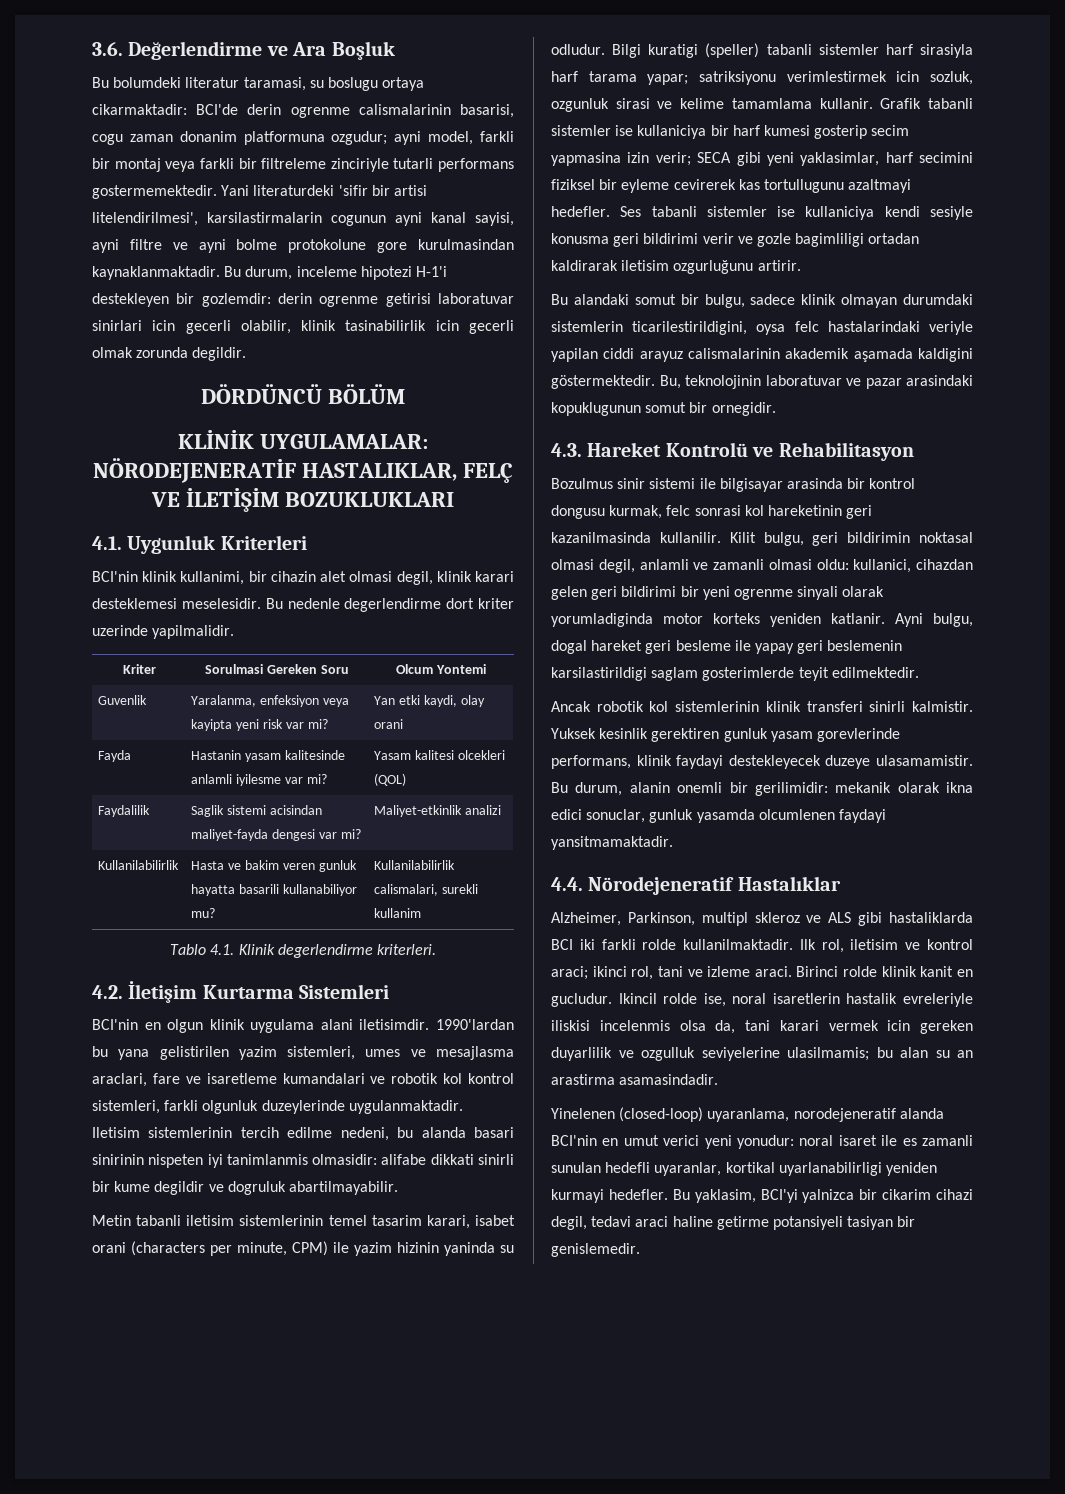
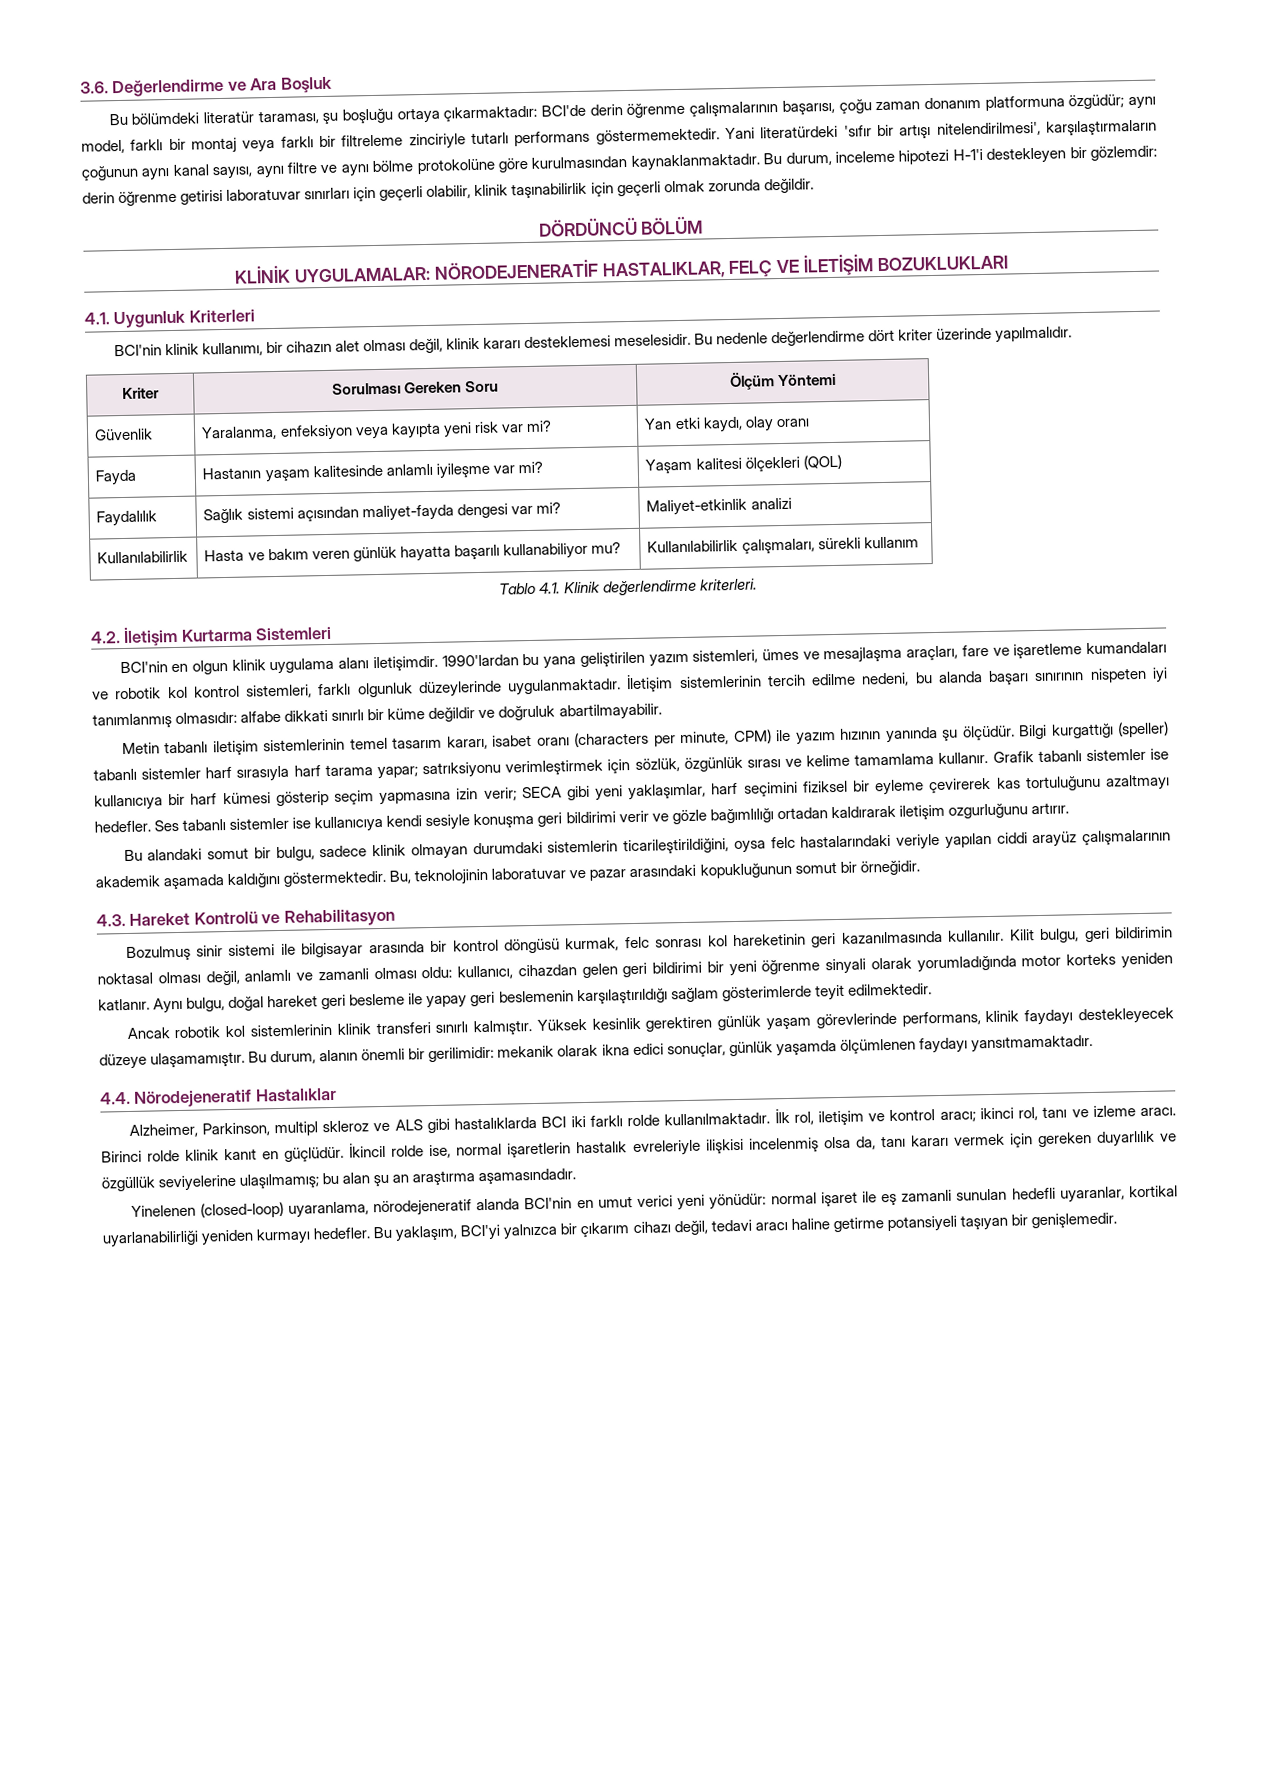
[113,77,425,91] [92,104,514,118] [92,131,514,145] bolumdeki literatur taramasi, su boslugu ortaya cikarmaktadir: BCI'de derin ogrenme calismalarinin basarisi, cogu zaman donanim platformuna ozgudur; ayni model, farkli -> [131,94,1157,125] [81,139,164,154] bölümdeki literatür taraması, şu boşluğu ortaya çıkarmaktadır: BCI'de derin öğrenme çalışmalarının başarısı, çoğu zaman donanım platformuna özgüdür; aynı model, farklı
[199,158,234,169] farkli -> [280,136,314,148] farklı
[393,158,514,172] [92,185,427,199] [92,212,514,226] [92,239,514,253] [92,266,220,280] tutarli performans gostermemektedir. Yani literaturdeki 'sifir bir artisi litelendirilmesi', karsilastirmalarin cogunun ayni kanal sayisi, ayni filtre ve ayni bolme protokolune gore kurulmasindan kaynaklanmaktadir. -> [471,119,1158,147] [81,153,760,181] tutarlı performans göstermemektedir. Yani literatürdeki 'sıfır bir artışı nitelendirilmesi', karşılaştırmaların çoğunun aynı kanal sayısı, aynı filtre ve aynı bölme protokolüne göre kurulmasından kaynaklanmaktadır.
[201,293,514,307] [92,320,514,334] gozlemdir: derin ogrenme getirisi laboratuvar sinirlari icin gecerli olabilir, klinik tasinabilirlik icin gecerli -> [1089,145,1157,161] [82,181,661,207] gözlemdir: derin öğrenme getirisi laboratuvar sınırları için geçerli olabilir, klinik taşınabilirlik için geçerli
[192,347,247,361] degildir. -> [763,178,814,194] değildir.
[180,571,514,585] [92,598,514,612] [92,625,235,639] kullanimi, bir cihazin alet olmasi degil, klinik karari desteklemesi meselesidir. Bu nedenle degerlendirme dort kriter uzerinde yapilmalidir. -> [201,326,1073,357] kullanımı, bir cihazın alet olması değil, klinik kararı desteklemesi meselesidir. Bu nedenle değerlendirme dört kriter üzerinde yapılmalıdır.
[205,664,264,674] Sorulmasi -> [331,382,401,395] Sorulması
[396,664,486,674] [98,695,148,705] Olcum Yontemi // Guvenlik -> [728,371,837,391] [94,428,154,441] Ölçüm Yöntemi // Güvenlik
[191,719,233,731] kayipta -> [390,422,441,439] kayıpta
[423,695,485,707] [374,719,404,729] [98,750,132,762] [191,750,345,762] [191,774,327,786] [374,750,505,760] [374,773,407,786] [98,805,151,817] [191,805,322,817] kaydi, olay orani // Fayda | Hastanin yasam kalitesinde anlamli iyilesme var mi? | Yasam kalitesi olcekleri (QOL) // Faydalilik | Saglik sistemi acisindan -> [702,416,810,433] [95,469,138,486] [202,461,543,483] [645,454,842,474] [96,510,158,527] [203,506,359,524] kaydı, olay oranı // Fayda | Hastanın yaşam kalitesinde anlamlı iyileşme var mi? | Yaşam kalitesi ölçekleri (QOL) // Faydalılık | Sağlık sistemi açısından
[98,860,180,870] Kullanilabilirlik -> [97,550,189,564] Kullanılabilirlik
[244,860,357,872] [191,884,357,896] [191,908,216,918] [374,860,456,870] [374,884,479,896] [374,908,422,918] bakim veren gunluk hayatta basarili kullanabiliyor mu? | Kullanilabilirlik calismalari, surekli kullanim -> [267,542,621,562] [647,536,919,554] bakım veren günlük hayatta başarılı kullanabiliyor mu? | Kullanılabilirlik çalışmaları, sürekli kullanım
[277,944,373,958] degerlendirme -> [602,579,697,596] değerlendirme
[320,1019,430,1030] alani iletisimdir. -> [338,655,438,672] alanı iletişimdir.
[159,1046,514,1060] [92,1073,365,1087] gelistirilen yazim sistemleri, umes ve mesajlasma araclari, fare ve isaretleme kumandalari -> [579,641,1167,668] geliştirilen yazım sistemleri, ümes ve mesajlaşma araçları, fare ve işaretleme kumandaları
[164,1100,463,1114] [92,1127,140,1138] farkli olgunluk duzeylerinde uygulanmaktadir. Iletisim -> [318,674,674,698] farklı olgunluk düzeylerinde uygulanmaktadır. İletişim
[474,1127,514,1138] [92,1154,514,1168] [92,1181,398,1195] [92,1215,515,1229] [92,1242,126,1253] basari sinirinin nispeten iyi tanimlanmis olmasidir: alifabe dikkati sinirli bir kume degildir ve dogruluk abartilmayabilir. // Metin tabanli iletisim sistemlerinin temel tasarim karari, isabet orani -> [988,667,1169,685] [92,703,662,729] [121,734,570,756] başarı sınırının nispeten iyi tanımlanmış olmasıdır: alfabe dikkati sınırlı bir küme değildir ve doğruluk abartilmayabilir. // Metin tabanlı iletişim sistemlerinin temel tasarım kararı, isabet oranı
[354,1242,514,1256] [551,43,812,58] yazim hizinin yaninda su odludur. Bilgi kuratigi (speller) tabanli -> [795,721,1170,745] [93,768,137,781] yazım hızının yanında şu ölçüdür. Bilgi kurgattığı (speller) tabanlı
[920,44,973,58] sirasiyla -> [236,765,290,782] sırasıyla
[699,71,973,85] [551,98,973,112] [551,125,707,139] satriksiyonu verimlestirmek icin sozluk, ozgunluk sirasi ve kelime tamamlama kullanir. Grafik tabanli sistemler ise kullaniciya -> [422,748,1169,779] [94,794,163,811] satrıksiyonu verimleştirmek için sözlük, özgünlük sırası ve kelime tamamlama kullanır. Grafik tabanlı sistemler ise kullanıcıya
[763,125,910,139] [551,152,621,166] kumesi gosterip secim yapmasina -> [222,790,452,807] kümesi gösterip seçim yapmasına
[800,152,973,166] [551,179,912,193] yaklasimlar, harf secimini fiziksel bir eyleme cevirerek kas tortullugunu azaltmayi -> [628,774,1170,801] yaklaşımlar, harf seçimini fiziksel bir eyleme çevirerek kas tortuluğunu azaltmayı
[651,206,875,220] tabanli sistemler ise kullaniciya -> [182,815,384,833] tabanlı sistemler ise kullanıcıya
[551,233,609,244] konusma -> [473,812,535,829] konuşma
[756,233,920,247] [551,260,801,274] gozle bagimliligi ortadan kaldirarak iletisim ozgurluğunu artirir. -> [671,802,1069,825] gözle bağımlılığı ortadan kaldırarak iletişim ozgurluğunu artırır.
[632,321,748,335] ticarilestirildigini, -> [623,838,730,855] ticarileştirildiğini,
[827,321,973,335] [551,348,780,362] hastalarindaki veriyle yapilan ciddi arayuz calismalarinin -> [800,829,1171,850] hastalarındaki veriyle yapılan ciddi arayüz çalışmalarının
[918,348,973,362] kaldigini -> [227,872,282,888] kaldığını
[906,375,973,386] [551,402,776,416] arasindaki kopuklugunun somut bir ornegidir. -> [629,860,920,879] arasındaki kopukluğunun somut bir örneğidir.
[551,478,613,489] Bozulmus -> [125,945,191,962] Bozulmuş
[786,478,843,489] arasinda -> [368,941,425,954] arasında
[551,505,605,519] dongusu -> [503,938,560,954] döngüsü
[694,505,741,516] sonrasi -> [655,938,703,948] sonrası
[551,532,721,543] kazanilmasinda kullanilir. -> [841,929,1005,944] kazanılmasında kullanılır.
[551,559,912,573] olmasi degil, anlamli ve zamanli olmasi oldu: kullanici, -> [157,965,514,986] olması değil, anlamlı ve zamanli olması oldu: kullanıcı,
[733,589,793,600] ogrenme -> [761,959,821,975] öğrenme
[551,613,653,627] yorumladiginda -> [916,955,1017,973] yorumladığında
[831,613,973,627] [551,640,587,654] katlanir. Ayni bulgu, dogal -> [98,996,265,1014] katlanır. Aynı bulgu, doğal
[551,667,795,681] karsilastirildigi saglam gosterimlerde -> [576,985,812,1005] karşılaştırıldığı sağlam gösterimlerde
[869,701,973,712] [551,728,900,742] [551,755,973,769] [551,782,723,796] sinirli kalmistir. Yuksek kesinlik gerektiren gunluk yasam gorevlerinde performans, klinik faydayi destekleyecek duzeye ulasamamistir. Bu durum, alanin onemli -> [435,1007,1174,1036] [99,1048,406,1070] sınırlı kalmıştır. Yüksek kesinlik gerektiren günlük yaşam görevlerinde performans, klinik faydayı destekleyecek düzeye ulaşamamıştır. Bu durum, alanın önemli
[586,809,886,823] [551,836,673,850] sonuclar, gunluk yasamda olcumlenen faydayi yansitmamaktadir. -> [666,1034,1093,1058] sonuçlar, günlük yaşamda ölçümlenen faydayı yansıtmamaktadır.
[889,912,973,923] hastaliklarda -> [454,1116,538,1130] hastalıklarda
[601,939,899,953] farkli rolde kullanilmaktadir. Ilk rol, iletisim -> [589,1108,864,1127] farklı rolde kullanılmaktadır. İlk rol, iletişim
[551,966,588,980] araci; -> [939,1111,976,1123] aracı;
[657,966,683,977] tani -> [1042,1106,1068,1118] tanı
[754,966,792,977] araci. -> [1140,1107,1177,1117] aracı.
[920,966,973,977] [551,993,973,1007] [551,1020,973,1034] [551,1047,973,1061] [551,1074,719,1085] kanit en gucludur. Ikincil rolde ise, noral isaretlerin hastalik evreleriyle iliskisi incelenmis olsa da, tani karari vermek icin gereken duyarlilik ve ozgulluk seviyelerine ulasilmamis; bu alan su an arastirma asamasindadir. -> [224,1130,1178,1162] [101,1168,577,1192] kanıt en güçlüdür. İkincil rolde ise, normal işaretlerin hastalık evreleriyle ilişkisi incelenmiş olsa da, tanı kararı vermek için gereken duyarlılık ve özgüllük seviyelerine ulaşılmamış; bu alan şu an araştırma aşamasındadır.
[793,1108,896,1122] norodejeneratif -> [373,1199,473,1217] nörodejeneratif
[737,1135,917,1149] yonudur: noral isaret ile es -> [709,1191,898,1210] yönüdür: normal işaret ile eş
[778,1162,937,1176] [551,1189,973,1203] [551,1216,916,1230] [551,1243,640,1257] uyarlanabilirligi yeniden kurmayi hedefler. Bu yaklasim, BCI'yi yalnizca bir cikarim cihazi degil, tedavi araci haline getirme potansiyeli tasiyan bir genislemedir. -> [102,1212,1117,1248] uyarlanabilirliği yeniden kurmayı hedefler. Bu yaklaşım, BCI'yi yalnızca bir çıkarım cihazı değil, tedavi aracı haline getirme potansiyeli taşıyan bir genişlemedir.

